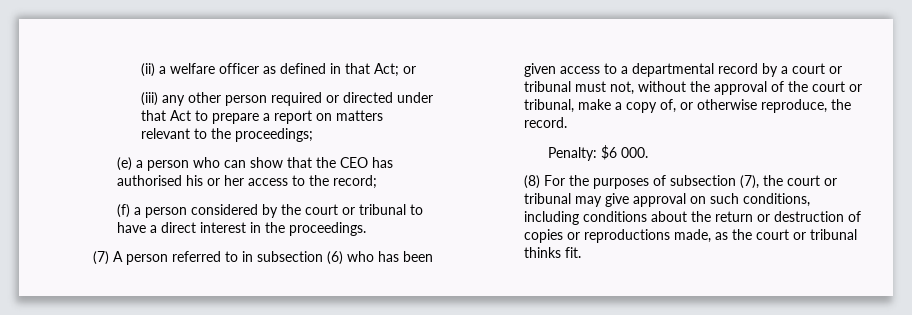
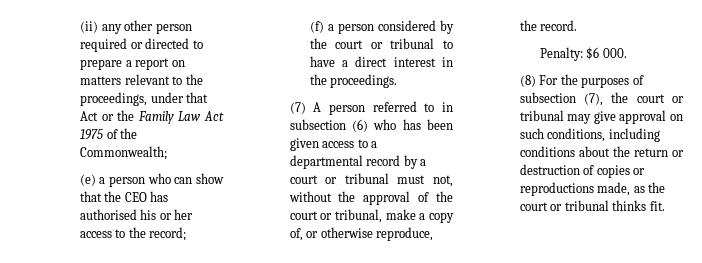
[159,63,417,77] [141,92,159,106] a welfare officer as defined in that Act; or // (iii) -> (99, 27) none
[397,92,434,103] [141,110,192,121] under that Act -> (190, 43) none
[235,128,314,142] proceedings; -> [80,92,209,106] [80,110,224,124] [80,128,138,140] [80,146,168,160] proceedings, under that Act or the Family Law Act 1975 of the Commonwealth;

